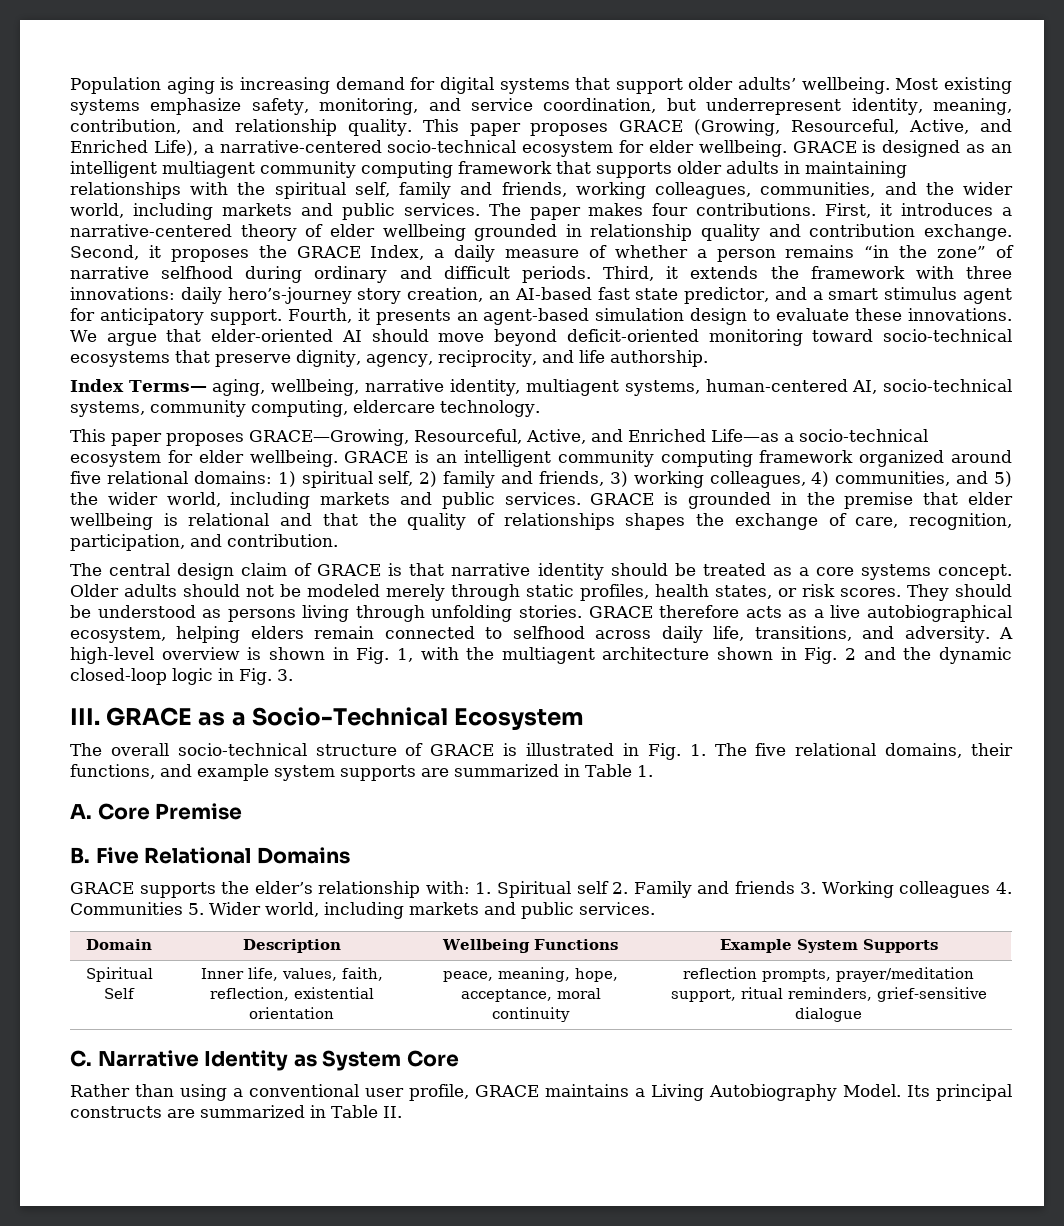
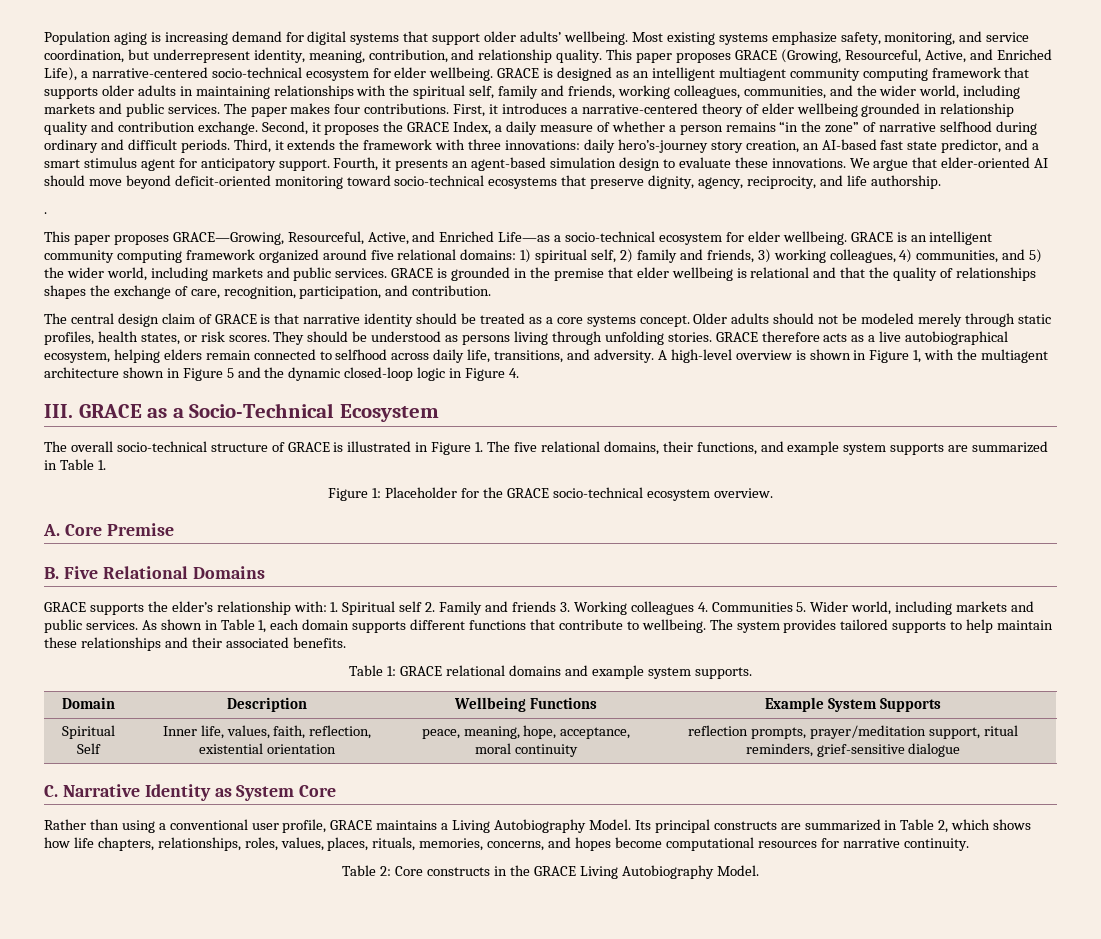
[70,379,1012,396] [70,400,540,417] Index Terms— aging, wellbeing, narrative identity, multiagent systems, human-centered AI, socio-technical systems, community computing, eldercare technology. -> [44,212,47,214] .
[356,647,390,664] Fig. -> [869,350,910,363] Figure
[804,647,857,664] Fig. 2 -> [182,368,234,381] Figure 5
[239,668,293,685] Fig. 3. -> [465,368,519,381] Figure 4.
[647,743,681,760] Fig. -> [431,442,472,455] Figure
(653, 771) none -> [328,487,773,501] // Figure 1: Placeholder for the GRACE socio-technical ecosystem overview.
(655, 908) none -> [141,619,1054,633] [44,637,346,651] [349,665,752,679] As shown in Table 1, each domain supports different functions that contribute to wellbeing. The system provides tailored supports to help maintain these relationships and their associated benefits. // Table 1: GRACE relational domains and example system supports.
[382,1106,402,1118] II. -> [938,819,1032,833] [44,837,969,851] [342,865,759,879] 2, which shows how life chapters, relationships, roles, values, places, rituals, memories, concerns, and hopes become computational resources for narrative continuity. // Table 2: Core constructs in the GRACE Living Autobiography Model.

